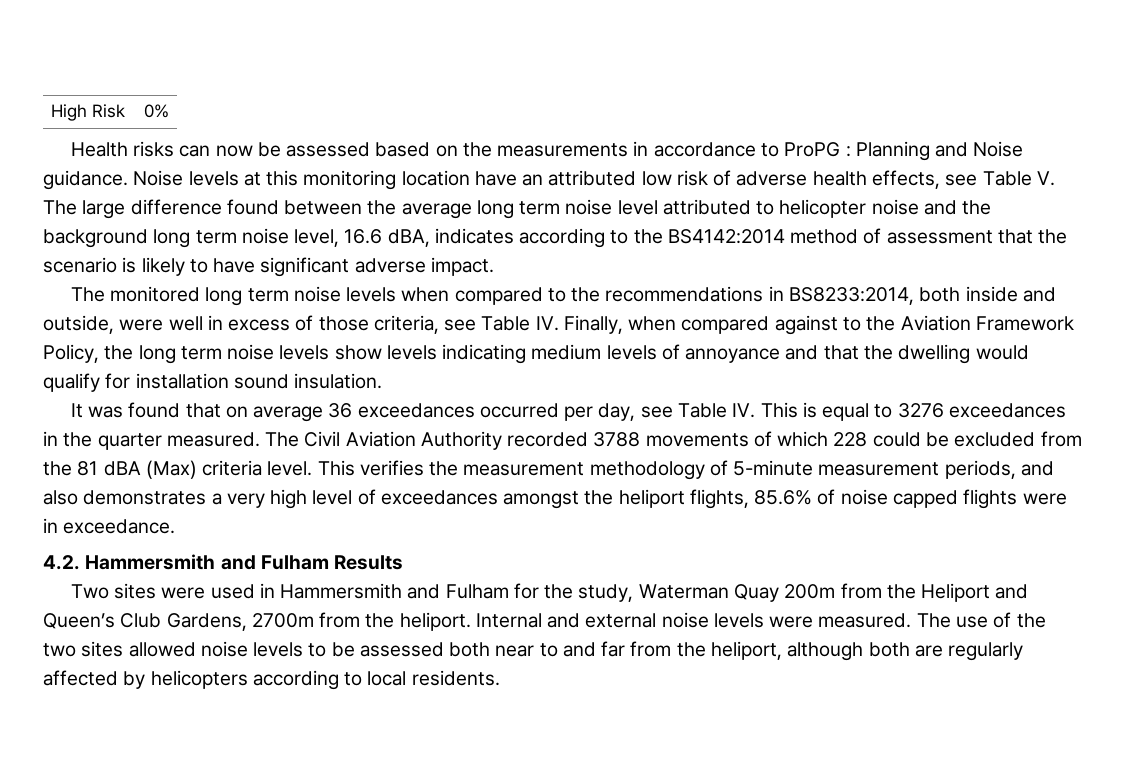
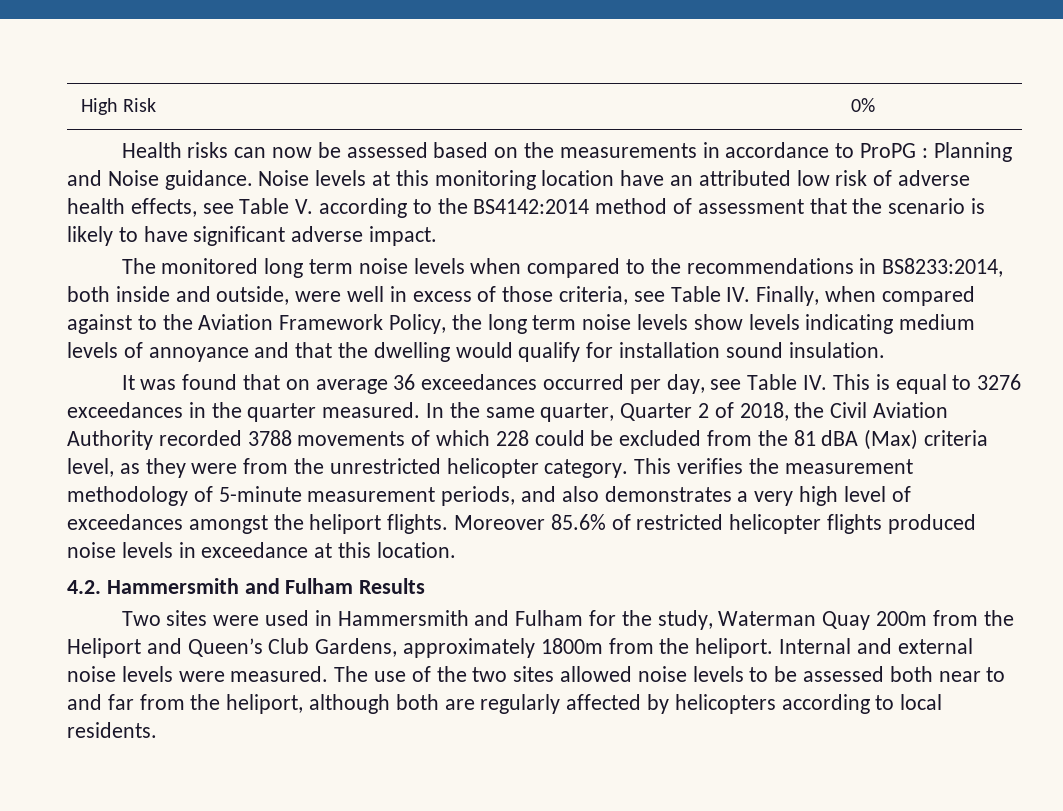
[43,199,992,219] [43,228,514,248] The large difference found between the average long term noise level attributed to helicopter noise and the background long term noise level, 16.6 dBA, indicates -> (314, 206) none
[265,432,300,447] The -> [426,402,825,422] In the same quarter, Quarter 2 of 2018, the
[267,461,313,476] level. -> [67,458,629,478] level, as they were from the unrestricted helicopter category.
[689,489,1067,509] [43,518,176,534] flights, 85.6% of noise capped flights were in exceedance. -> [387,514,976,534] [67,542,456,558] flights. Moreover 85.6% of restricted helicopter flights produced noise levels in exceedance at this location.
[251,613,314,628] 2700m -> [403,638,603,658] approximately 1800m

